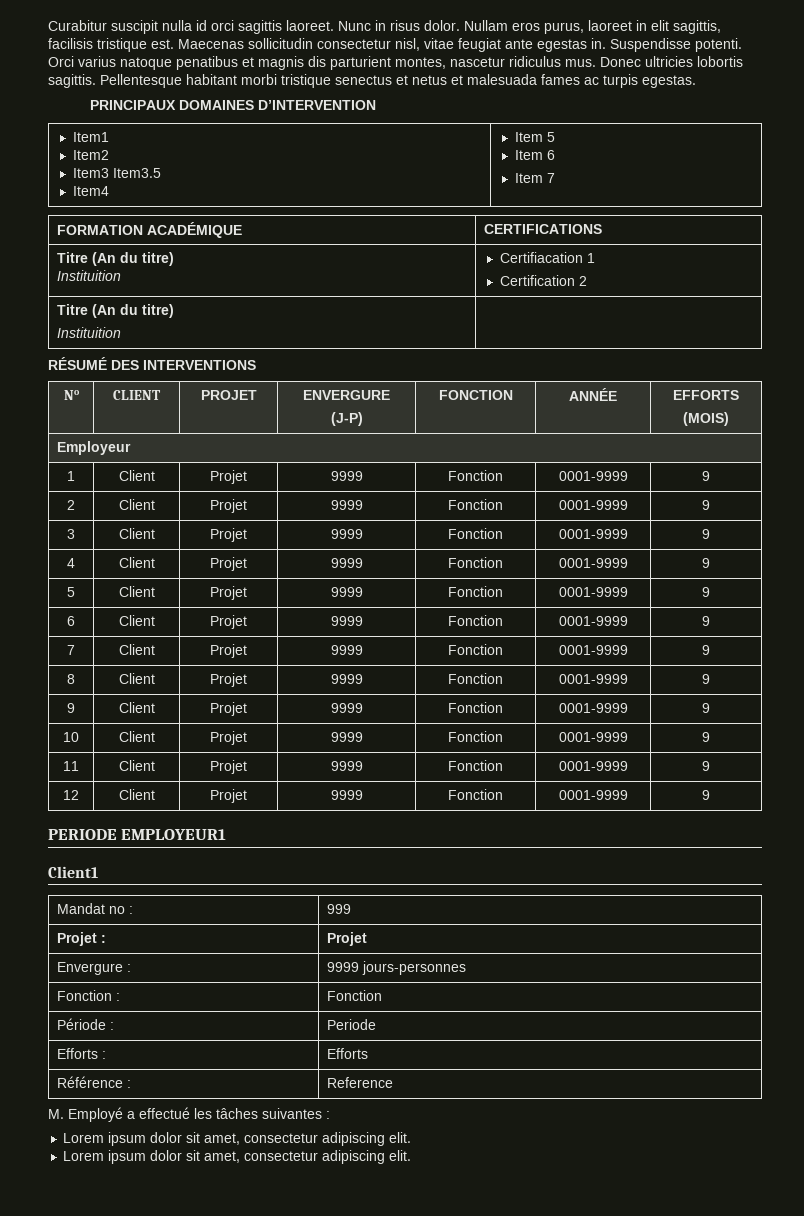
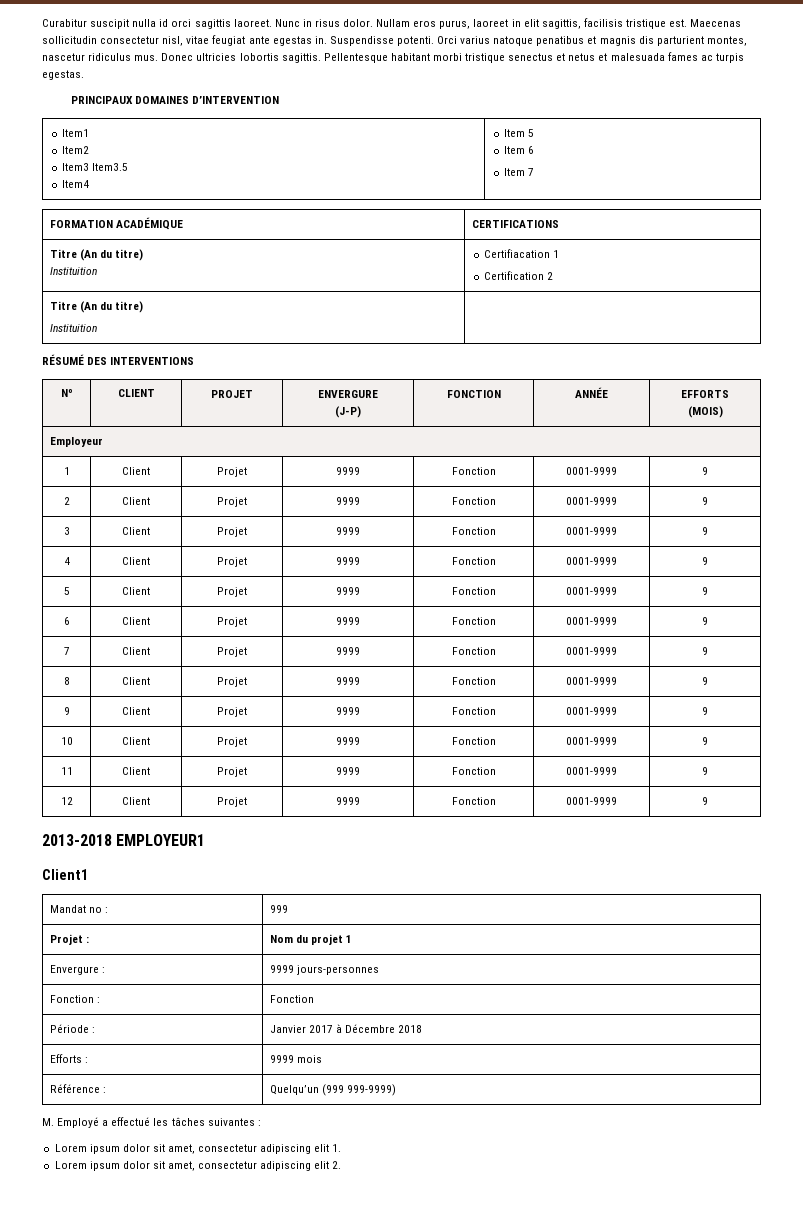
[48,829,117,840] PERIODE -> [42,834,112,846] 2013-2018
[327,932,368,946] Projet -> [269,934,352,945] Nom du projet 1
[327,1019,377,1030] Periode -> [269,1024,422,1033] Janvier 2017 à Décembre 2018
[327,1048,369,1059] Efforts -> [269,1055,322,1063] 9999 mois
[327,1077,394,1088] Reference -> [269,1084,396,1096] Quelqu’un (999 999-9999)
[389,1132,412,1143] [63,1150,412,1164] elit. // Lorem ipsum dolor sit amet, consectetur adipiscing elit. -> [314,1144,342,1152] [54,1161,342,1171] elit 1. // Lorem ipsum dolor sit amet, consectetur adipiscing elit 2.

